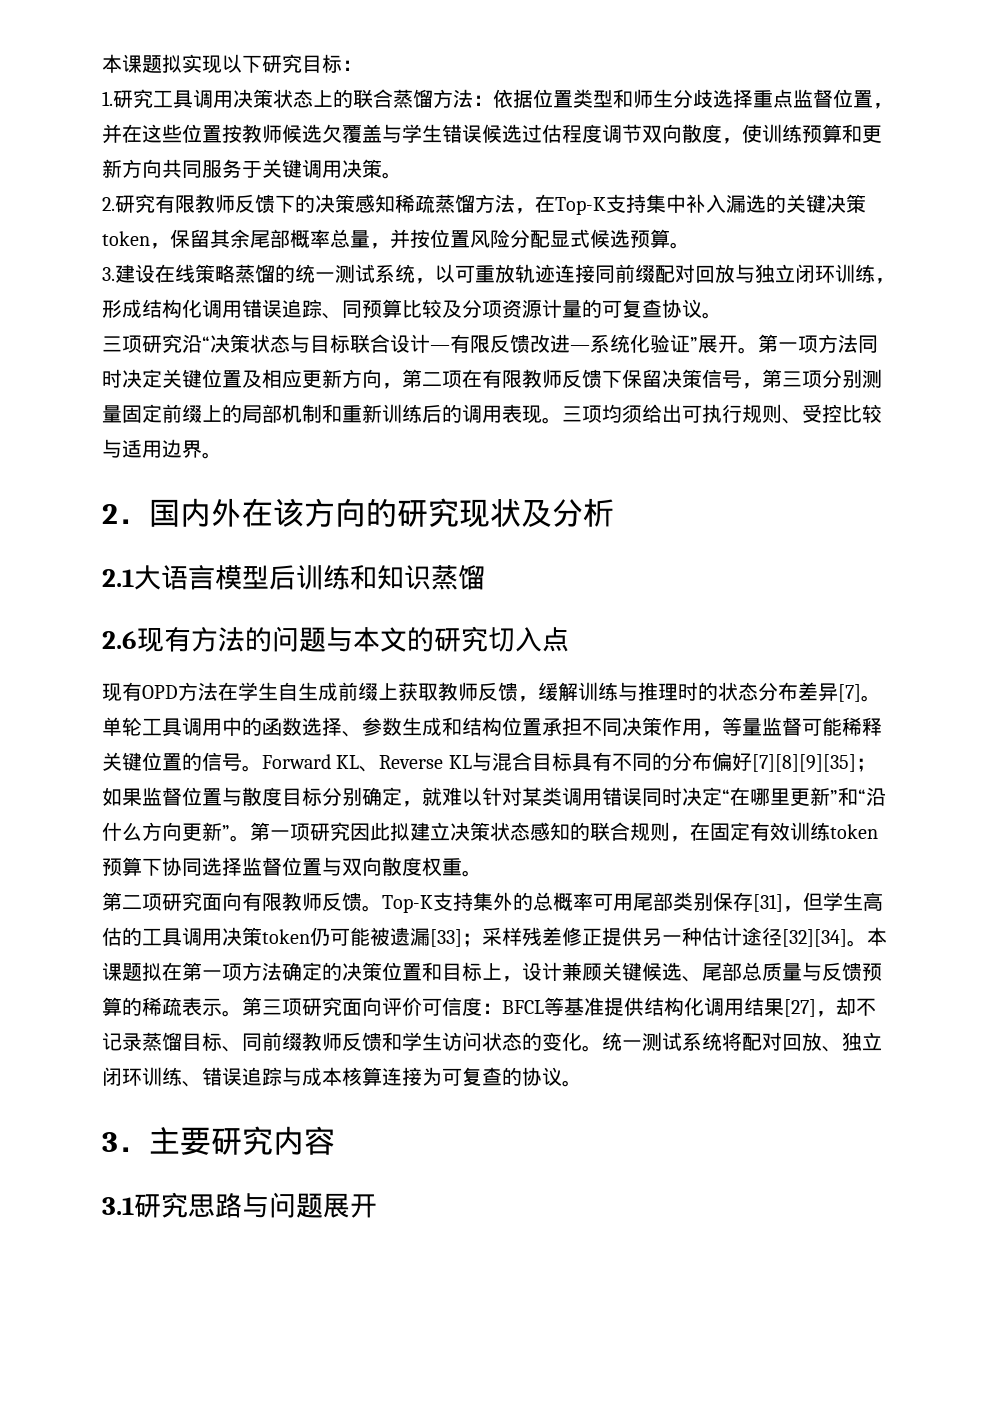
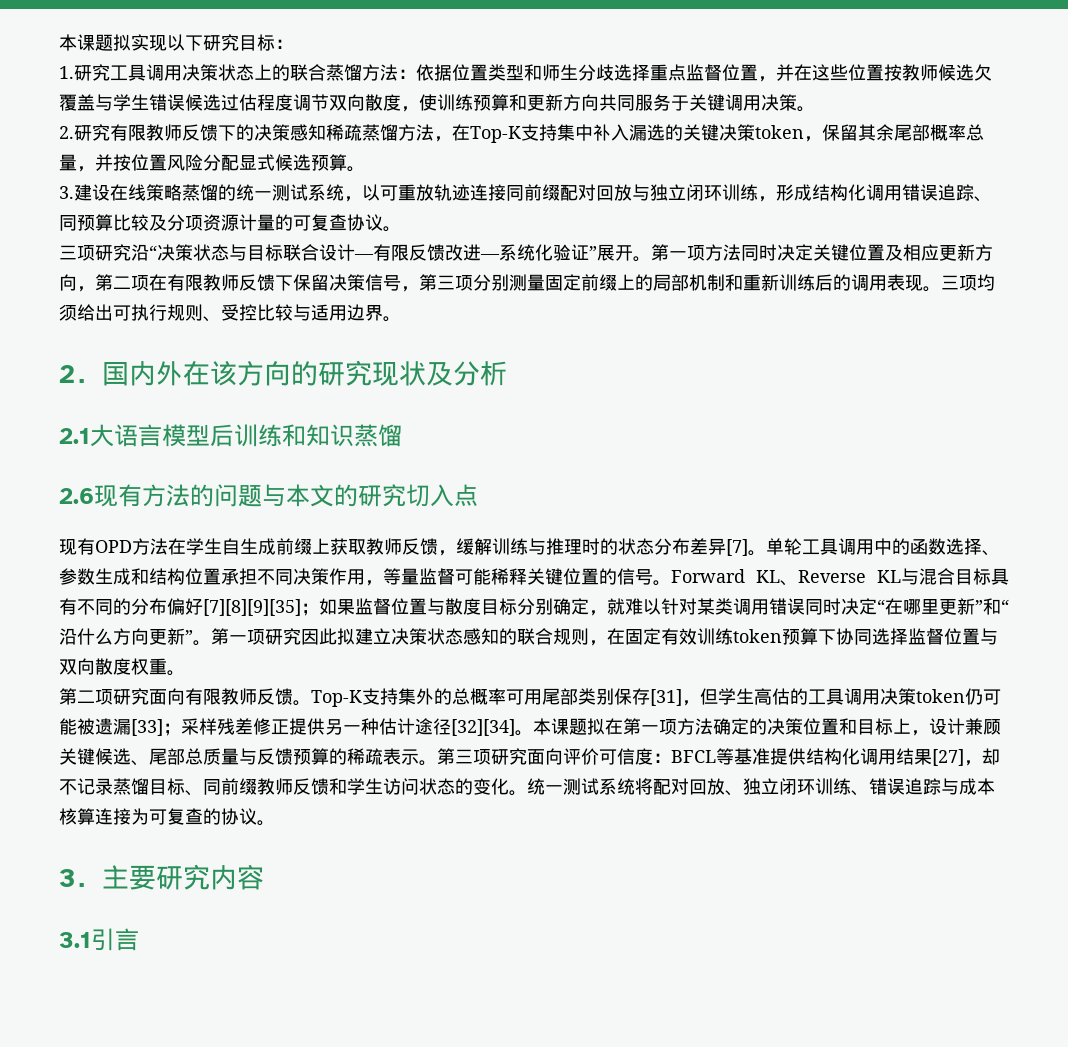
[134,1192,377,1218] 研究思路与问题展开 -> [91,928,139,951] 引言

